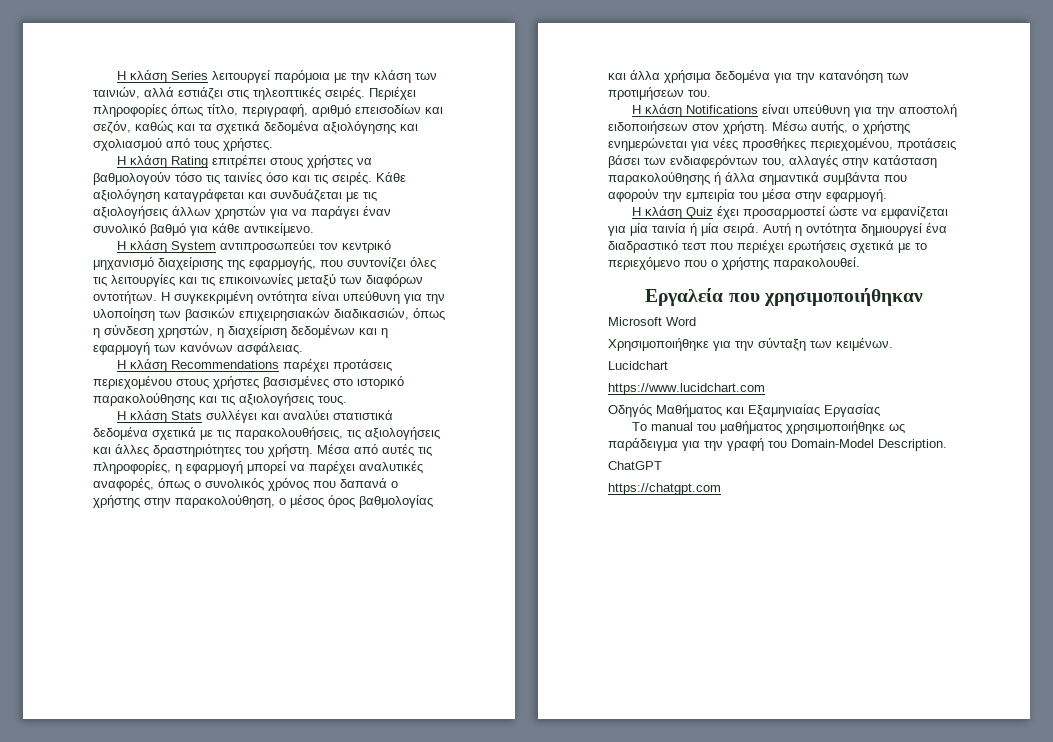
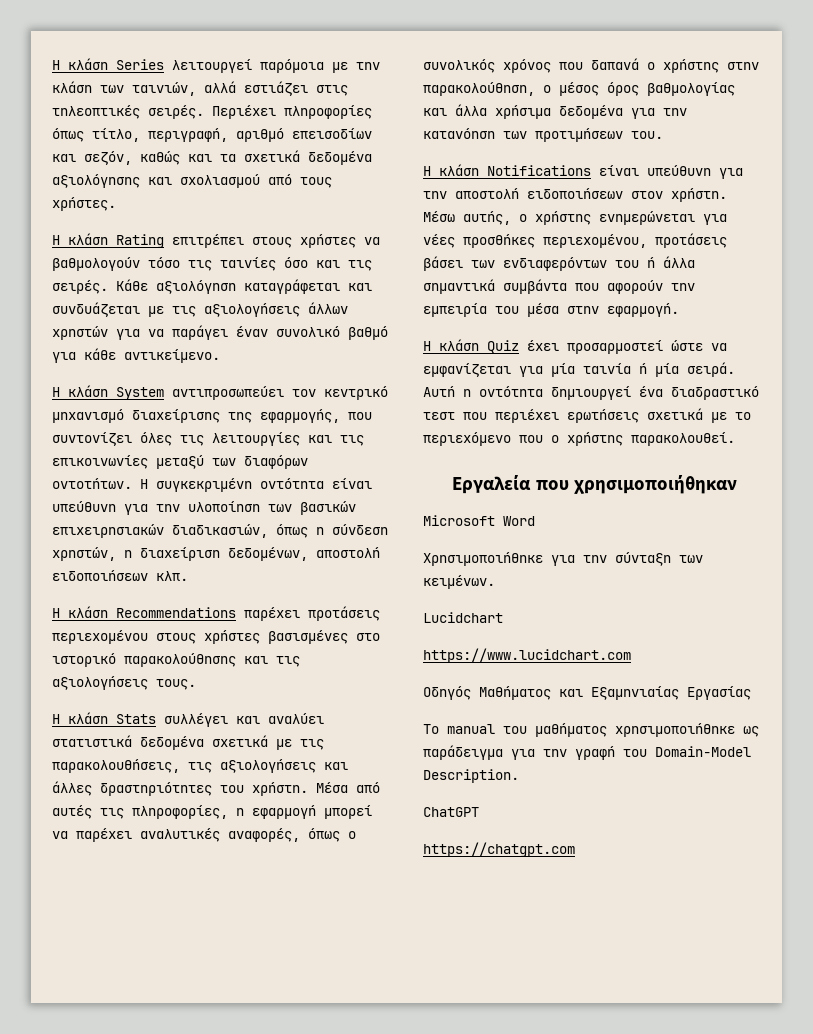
[291,325,388,338] [93,342,303,355] δεδομένων και η εφαρμογή των κανόνων ασφάλειας. -> [228,547,380,561] [52,570,188,581] δεδομένων, αποστολή ειδοποιήσεων κλπ.
[762,155,937,168] [608,172,710,185] του, αλλαγές στην κατάσταση παρακολούθησης -> [615,260,639,268] του

